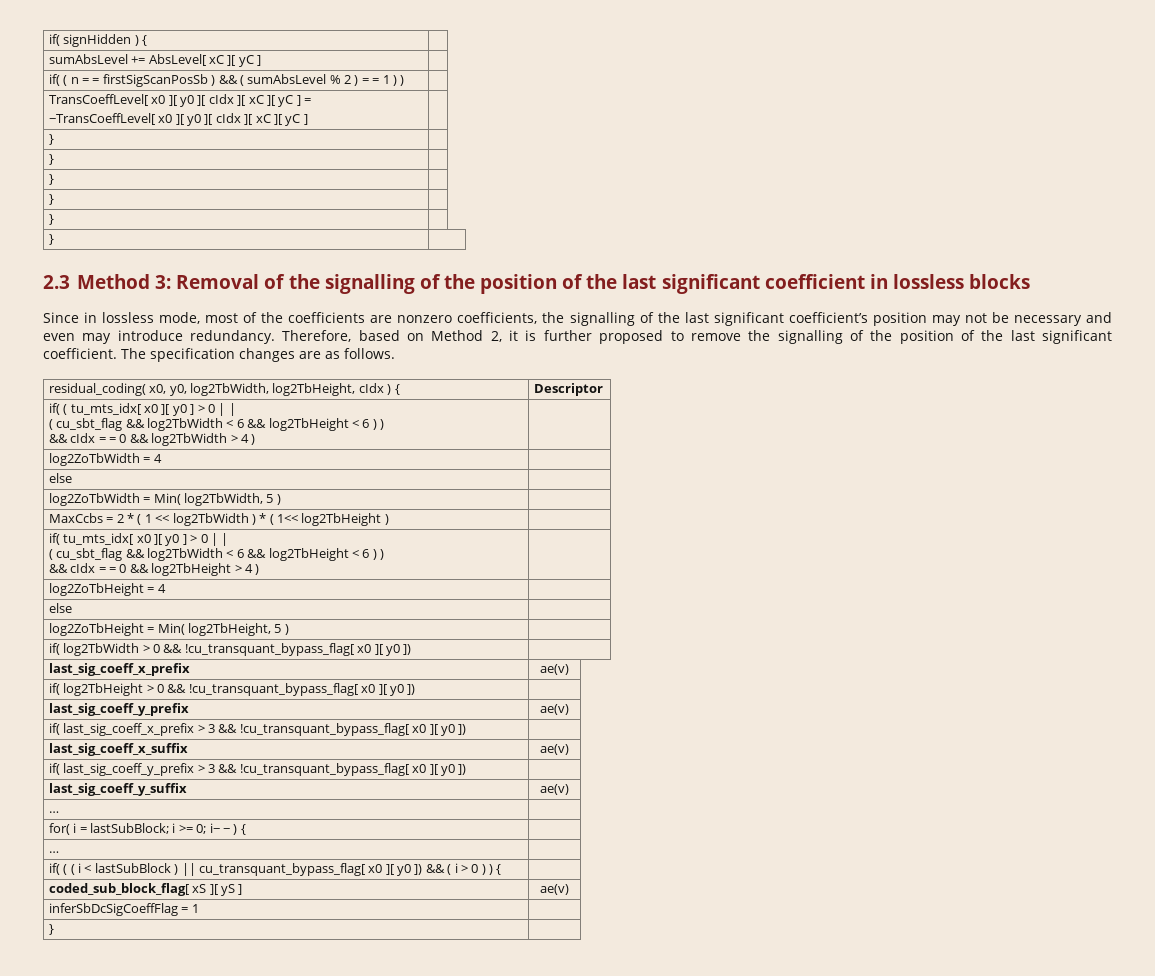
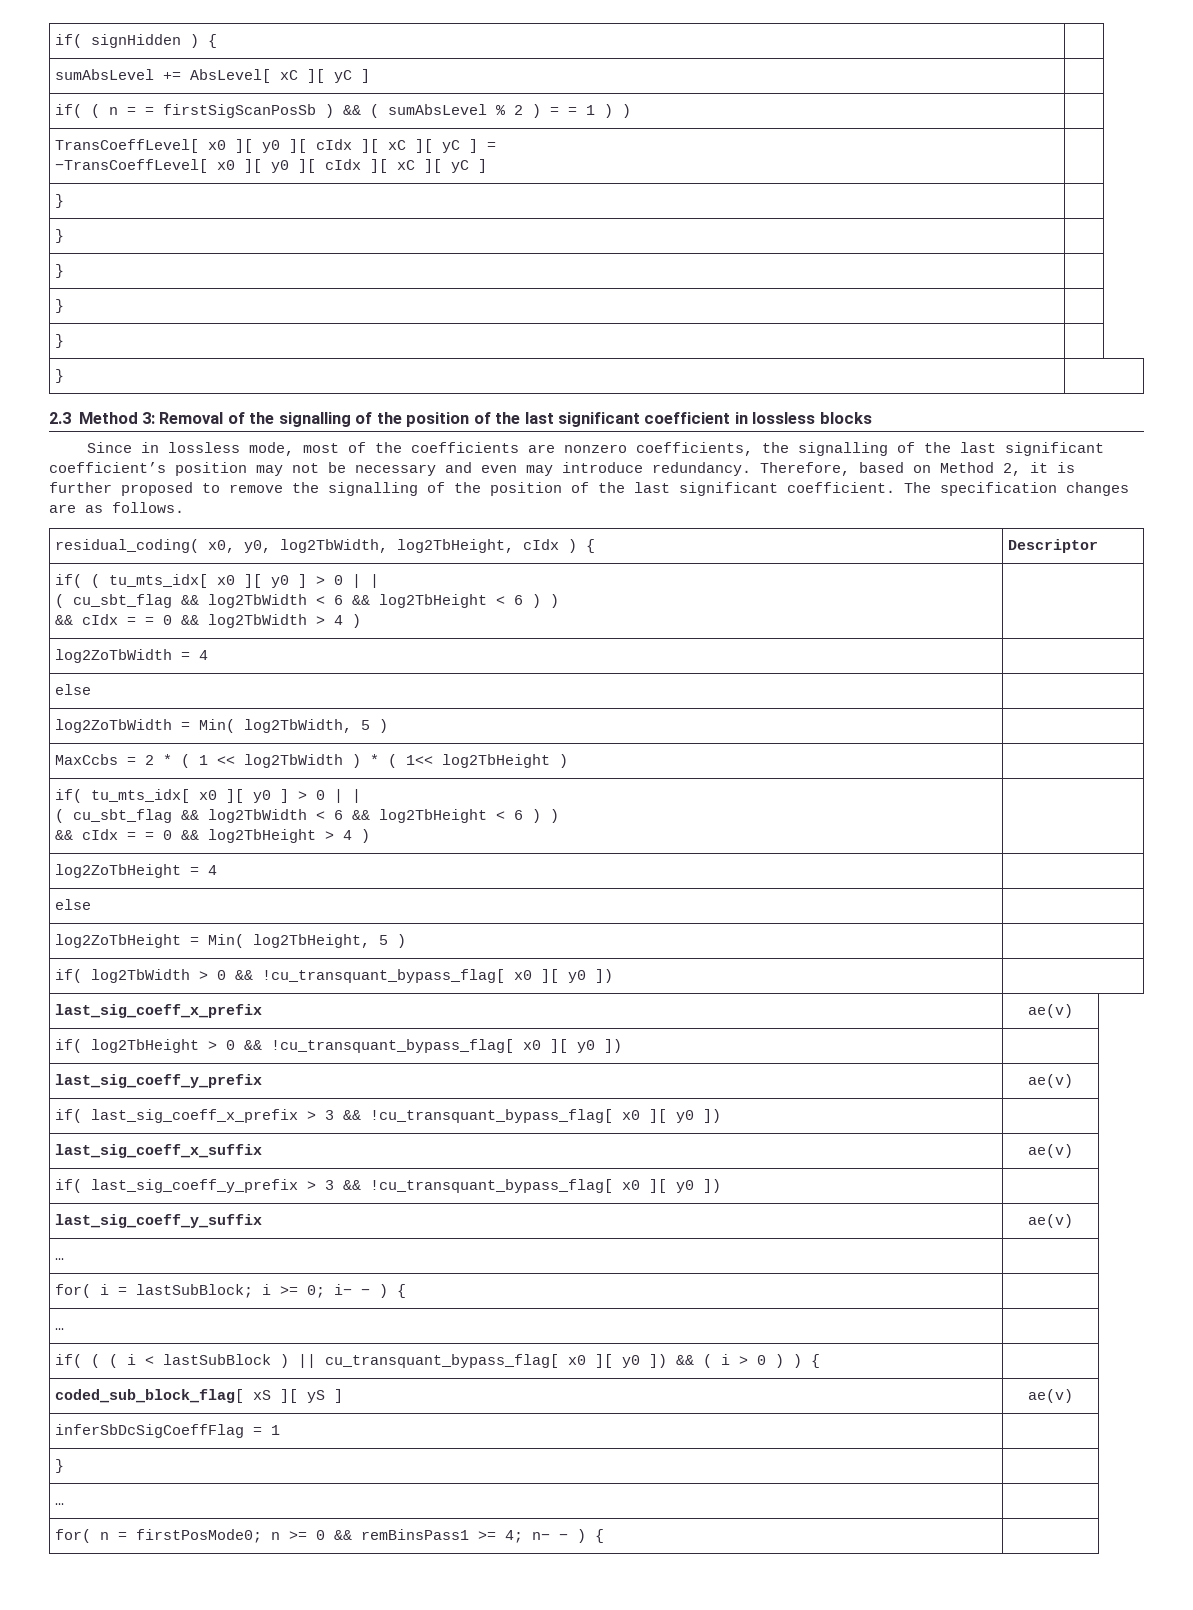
(54, 929) none -> [55,1503,65,1505] [55,1529,605,1543] // … | // for( n = firstPosMode0; n >= 0 && remBinsPass1 >= 4; n− − ) { |

